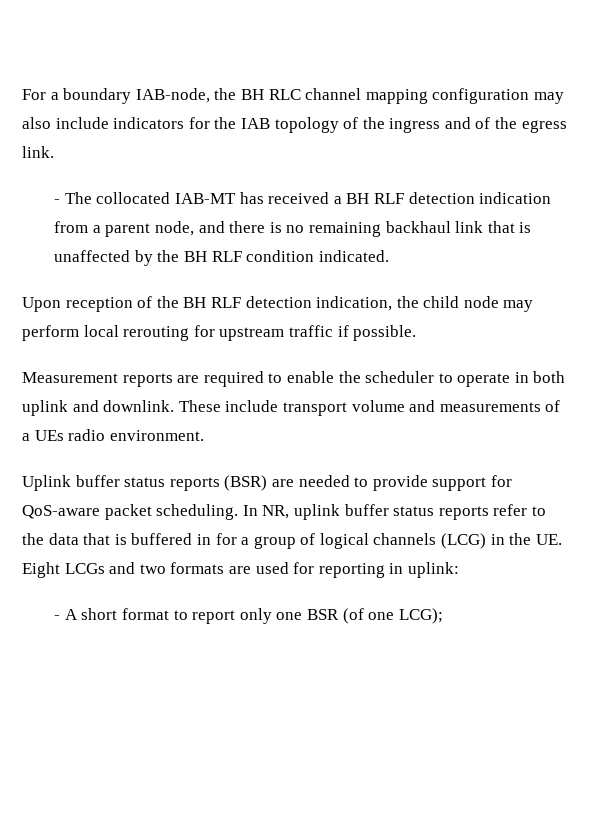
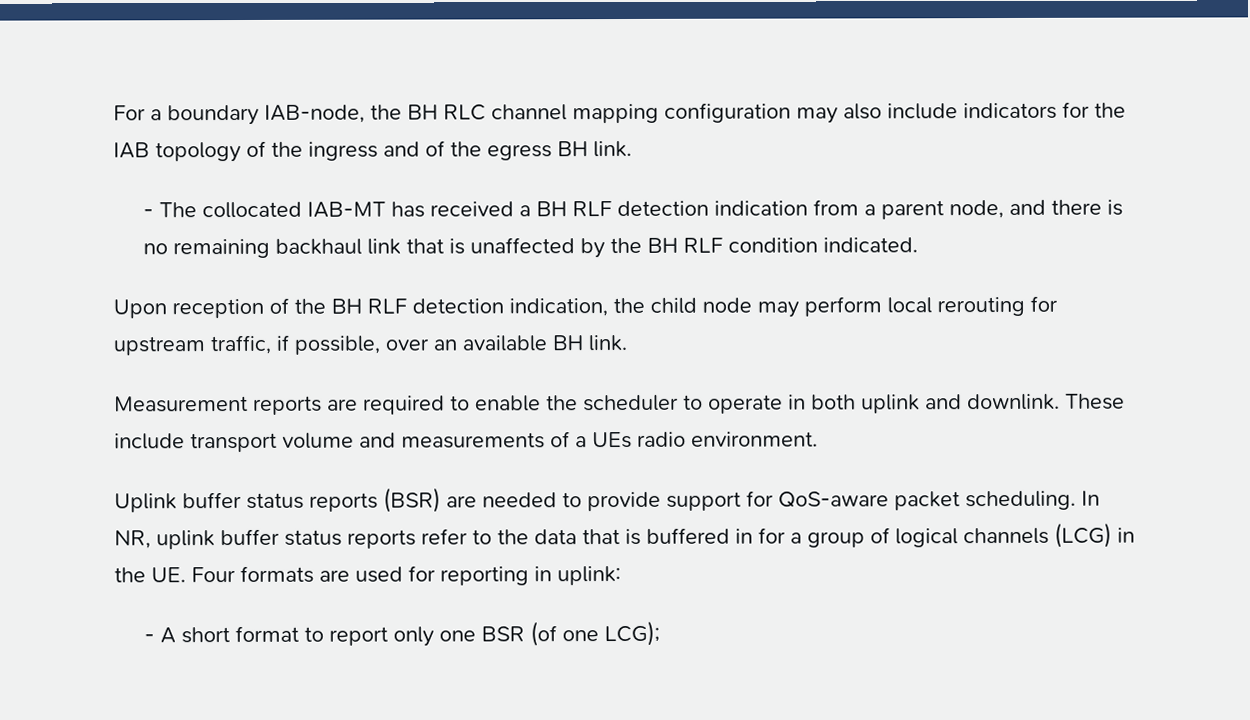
(567, 126) none -> [557,141,588,157] BH
[288,325,417,341] traffic if possible. -> [210,334,627,355] traffic, if possible, over an available BH link.
[22,562,166,578] Eight LCGs and two -> [191,567,236,583] Four

